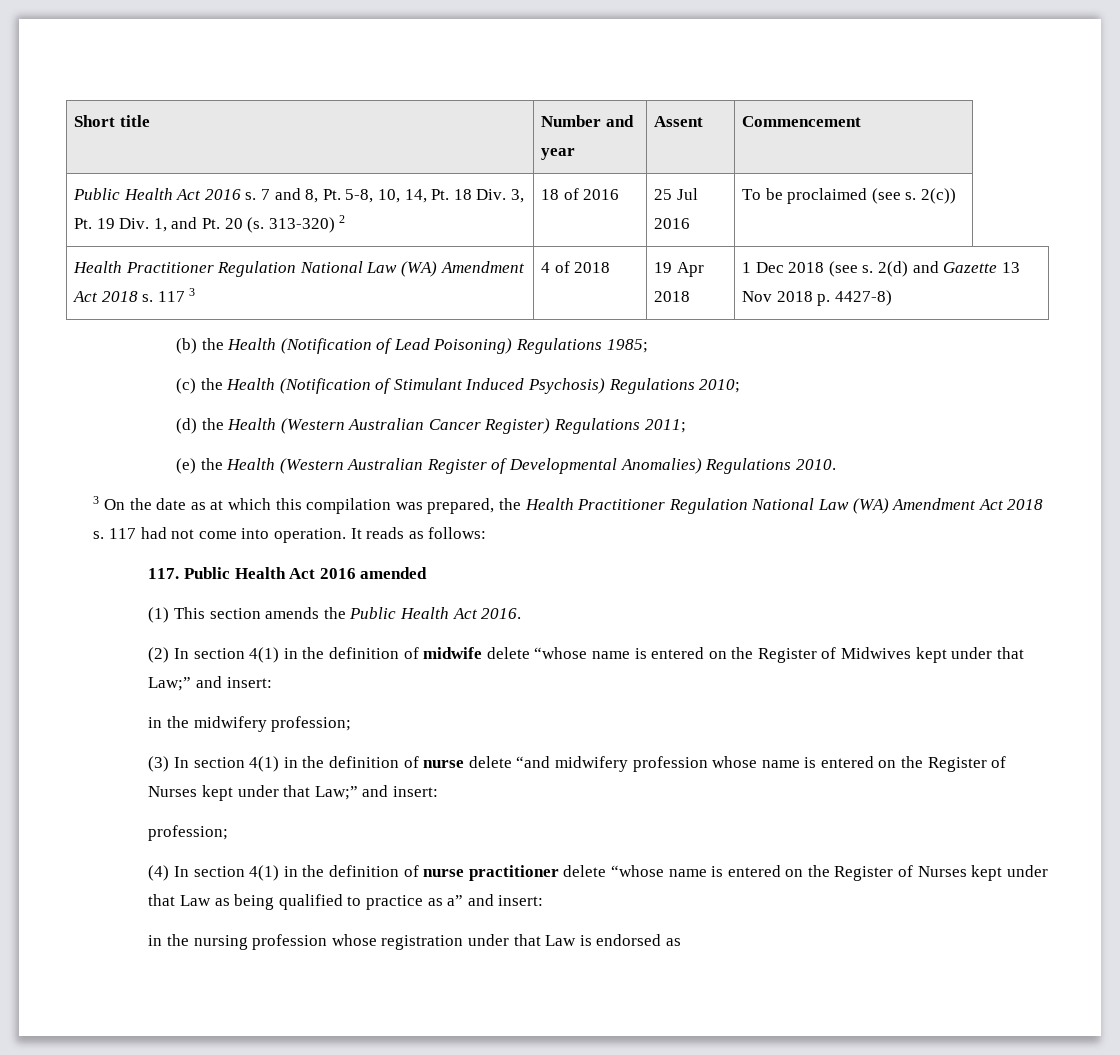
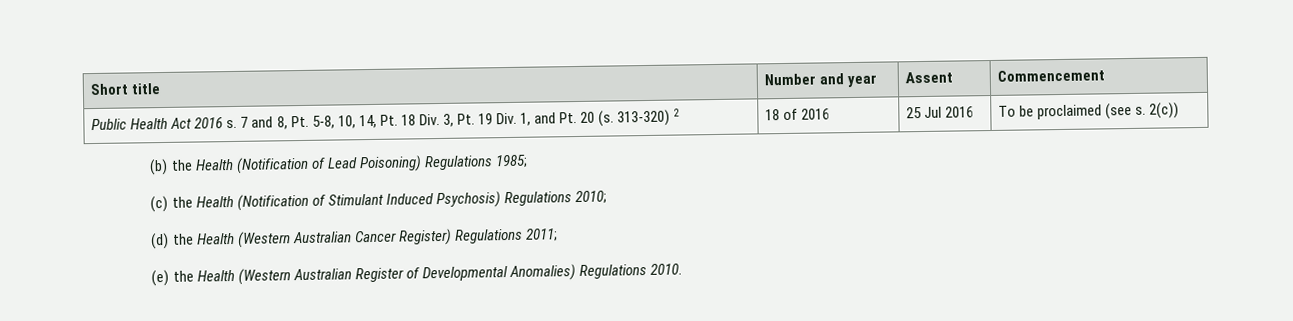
[73,261,525,277] [73,288,196,302] [541,261,611,273] [654,262,704,277] [654,291,691,302] [742,261,1020,277] [742,290,892,306] // Health Practitioner Regulation National Law (WA) Amendment Act 2018 s. 117 3 | 4 of 2018 | 19 Apr 2018 | 1 Dec 2018 (see s. 2(d) and Gazette 13 Nov 2018 p. 4427-8) -> (1180, 110) none
[93,496,1044,514] [93,527,487,543] [148,567,428,579] [148,607,522,623] [148,647,1024,663] [148,676,272,691] [148,716,352,732] [148,756,1007,772] [148,785,438,801] [148,825,229,841] [148,865,1048,881] [148,894,544,910] [148,934,681,950] // 3 On the date as at which this compilation was prepared, the Health Practitioner Regulation National Law (WA) Amendment Act 2018 s. 117 had not come into operation. It reads as follows: // 117. Public Health Act 2016 amended // (1) This section amends the Public Health Act 2016. // (2) In section 4(1) in the definition of midwife delete “whose name is entered on the Register of Midwives kept under that Law;” and insert: // in the midwifery profession; // (3) In section 4(1) in the definition of nurse delete “and midwifery profession whose name is entered on the Register of Nurses kept under that Law;” and insert: // profession; // (4) In section 4(1) in the definition of nurse practitioner delete “whose name is entered on the Register of Nurses kept under that Law as being qualified to practice as a” and insert: // in the nursing profession whose registration under that Law is endorsed as -> (682, 269) none

